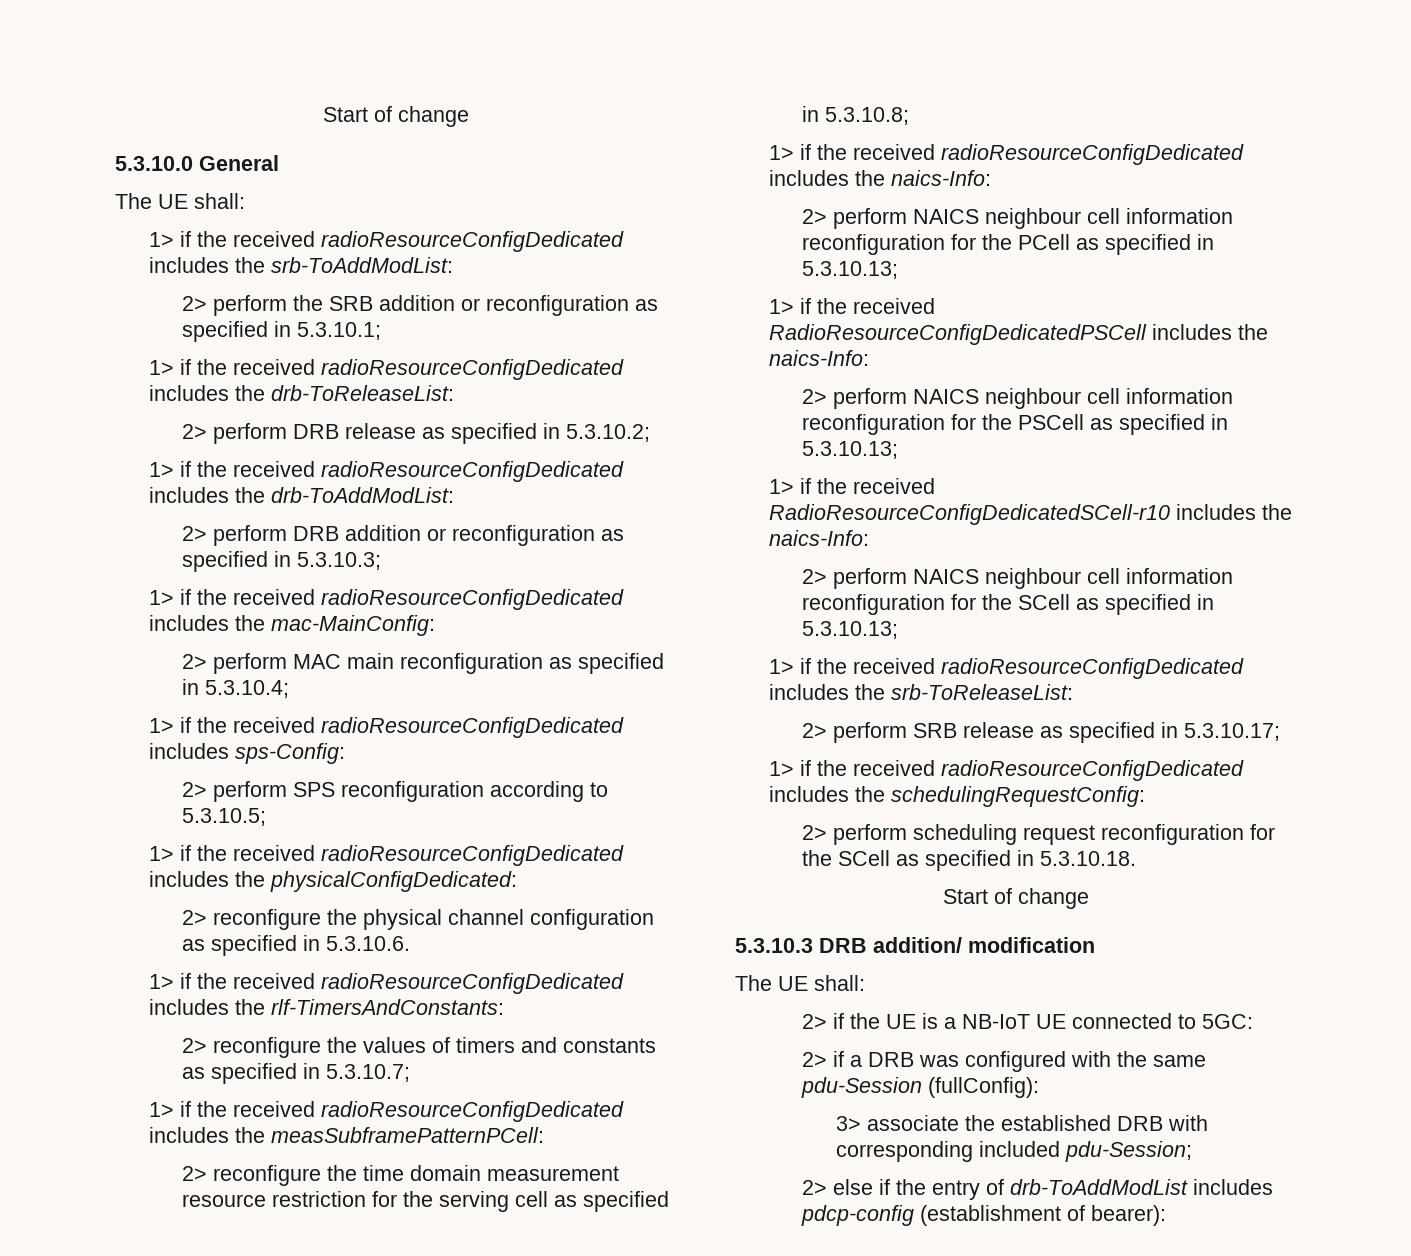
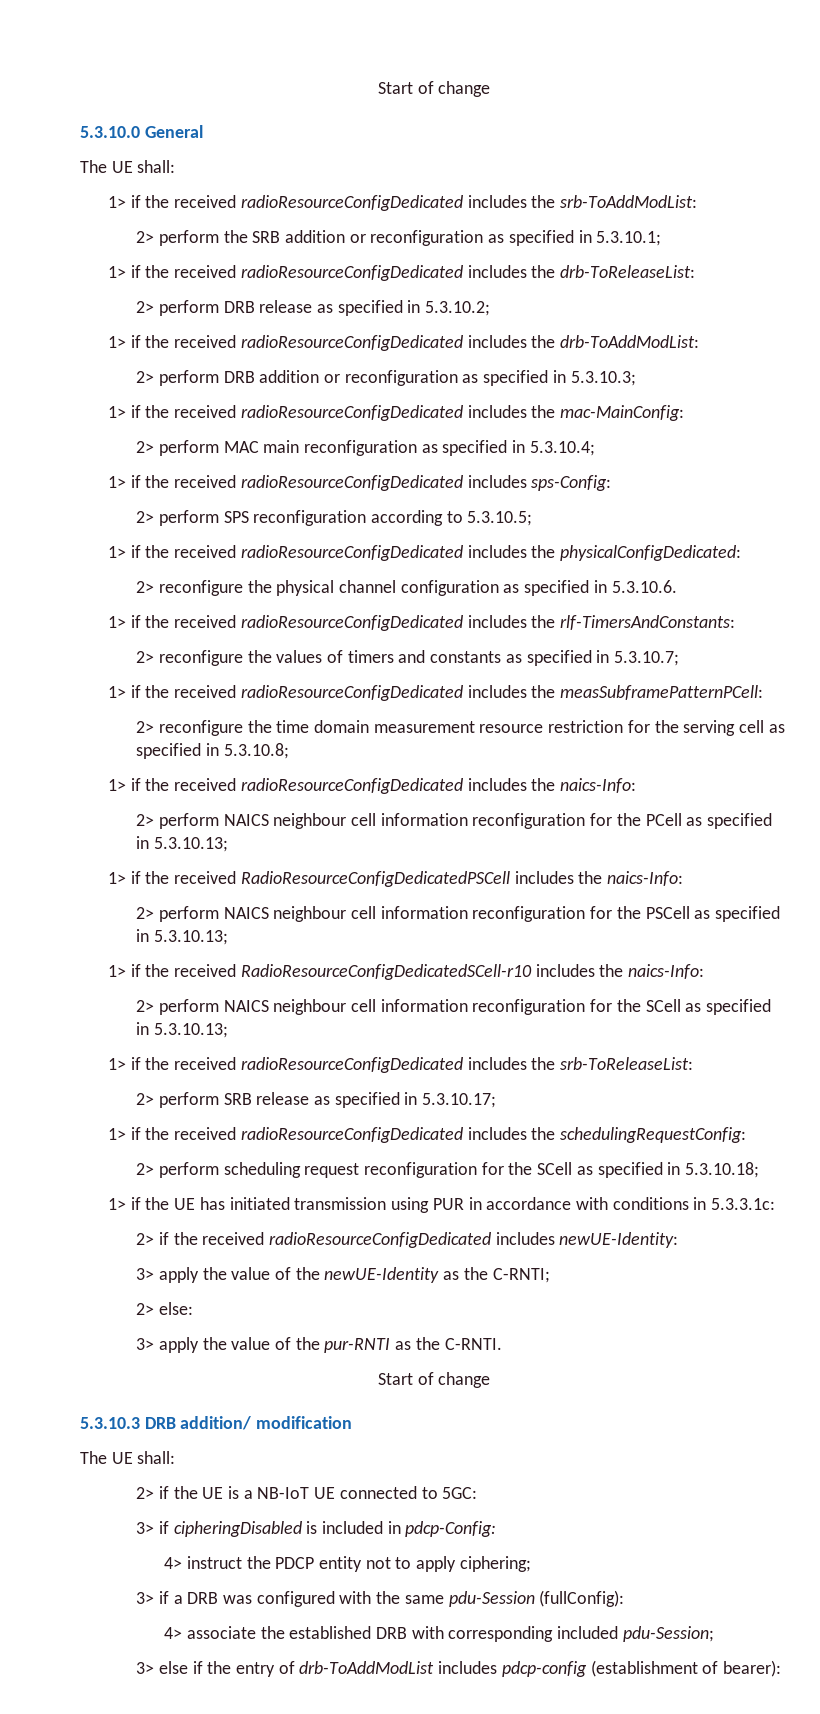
[1040,851,1137,866] 5.3.10.18. -> [685,1162,760,1178] [108,1197,776,1213] [136,1232,679,1248] [136,1267,550,1283] [136,1302,193,1315] [136,1337,502,1353] 5.3.10.18; // 1> if the UE has initiated transmission using PUR in accordance with conditions in 5.3.3.1c: // 2> if the received radioResourceConfigDedicated includes newUE-Identity: // 3> apply the value of the newUE-Identity as the C-RNTI; // 2> else: // 3> apply the value of the pur-RNTI as the C-RNTI.
[802,1052,828,1067] 2> -> [136,1521,497,1537] [164,1556,531,1572] [136,1592,155,1604] 3> if cipheringDisabled is included in pdcp-Config: // 4> instruct the PDCP entity not to apply ciphering; // 3>
[835,1116,861,1131] 3> -> [164,1627,183,1639] 4>
[802,1180,828,1195] 2> -> [136,1662,155,1674] 3>

